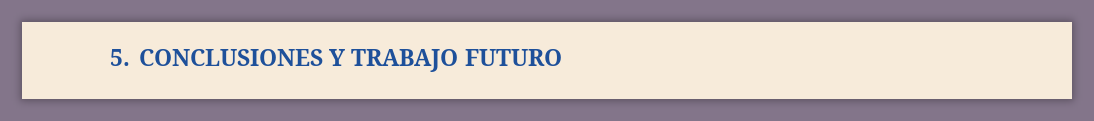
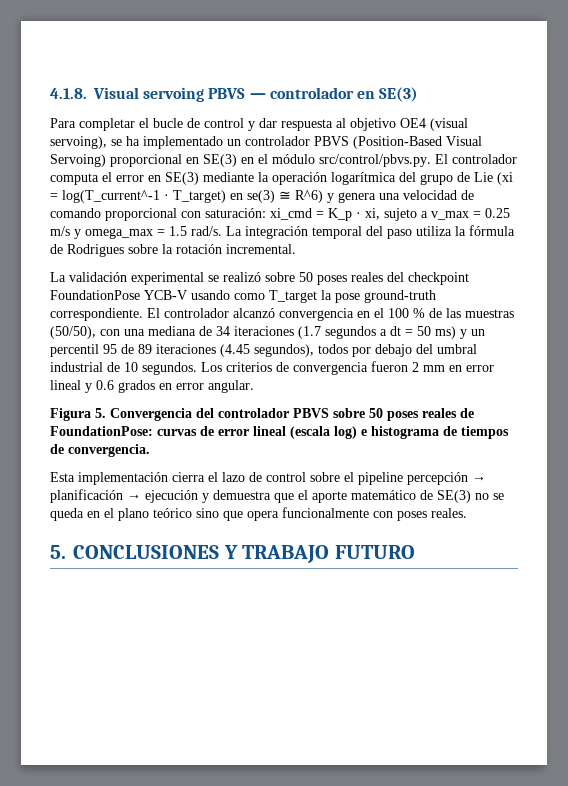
(110, 57) none -> [50,87,419,102] [50,118,468,131] [50,136,482,149] [50,154,517,167] [50,172,513,185] [50,190,474,203] [50,208,510,221] [50,225,515,239] [50,244,296,257] [50,272,469,285] [50,290,436,303] [50,308,514,321] [50,326,485,339] [50,344,477,357] [50,361,494,375] [50,380,254,393] [50,408,474,421] [50,426,509,439] [50,444,150,457] [50,472,486,485] [50,489,504,503] [50,507,467,521] 4.1.8. Visual servoing PBVS — controlador en SE(3) // Para completar el bucle de control y dar respuesta al objetivo OE4 (visual servoing), se ha implementado un controlador PBVS (Position-Based Visual Servoing) proporcional en SE(3) en el módulo src/control/pbvs.py. El controlador computa el error en SE(3) mediante la operación logarítmica del grupo de Lie (xi = log(T_current^-1 · T_target) en se(3) ≅ R^6) y genera una velocidad de comando proporcional con saturación: xi_cmd = K_p · xi, sujeto a v_max = 0.25 m/s y omega_max = 1.5 rad/s. La integración temporal del paso utiliza la fórmula de Rodrigues sobre la rotación incremental. // La validación experimental se realizó sobre 50 poses reales del checkpoint FoundationPose YCB-V usando como T_target la pose ground-truth correspondiente. El controlador alcanzó convergencia en el 100 % de las muestras (50/50), con una mediana de 34 iteraciones (1.7 segundos a dt = 50 ms) y un percentil 95 de 89 iteraciones (4.45 segundos), todos por debajo del umbral industrial de 10 segundos. Los criterios de convergencia fueron 2 mm en error lineal y 0.6 grados en error angular. // Figura 5. Convergencia del controlador PBVS sobre 50 poses reales de FoundationPose: curvas de error lineal (escala log) e histograma de tiempos de convergencia. // Esta implementación cierra el lazo de control sobre el pipeline percepción → planificación → ejecución y demuestra que el aporte matemático de SE(3) no se queda en el plano teórico sino que opera funcionalmente con poses reales. //

